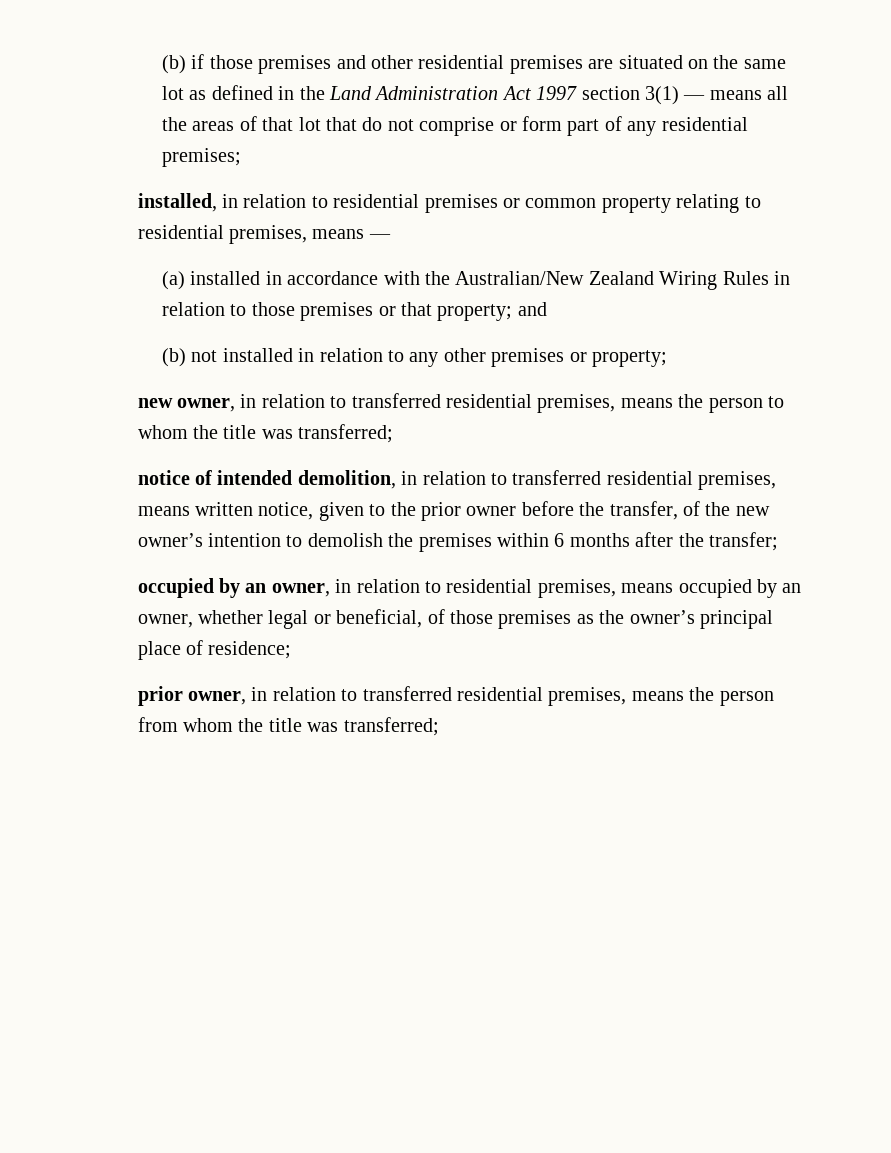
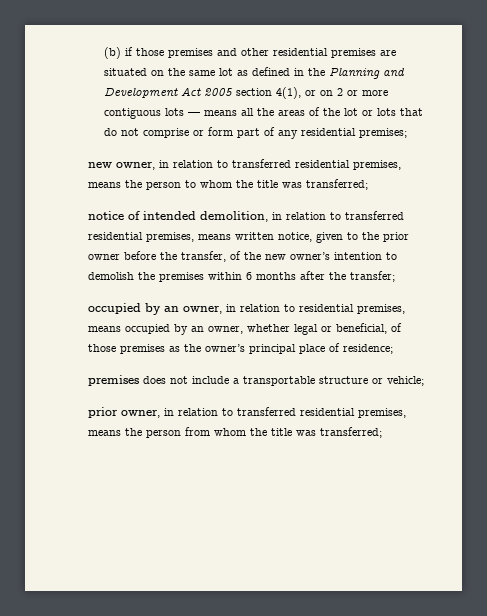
[328,86,679,105] Land Administration Act 1997 section 3(1) -> [328,68,405,79] [103,87,388,99] [103,108,184,119] Planning and Development Act 2005 section 4(1), or on 2 or more contiguous lots
[262,117,321,131] that lot -> [322,108,396,116] the lot or lots
[137,193,761,213] [137,225,391,244] [161,271,790,290] [161,302,547,321] [161,348,667,367] // installed, in relation to residential premises or common property relating to residential premises, means — // (a) installed in accordance with the Australian/New Zealand Wiring Rules in relation to those premises or that property; and // (b) not installed in relation to any other premises or property; -> (407, 133) none
(292, 650) none -> [88,375,425,386] // premises does not include a transportable structure or vehicle;

